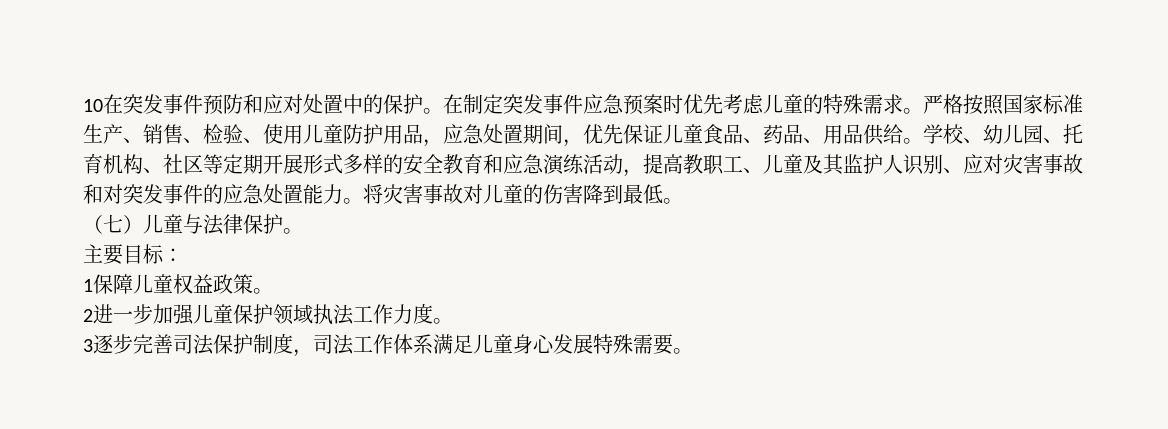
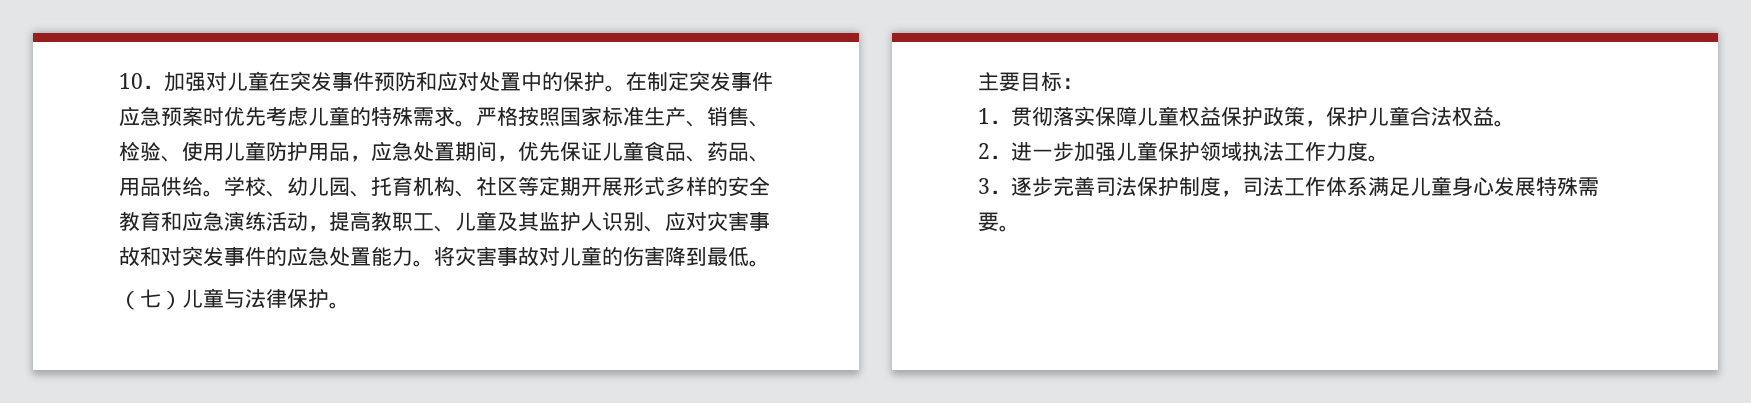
(103, 105) none -> [143,71,269,92] ．加强对儿童
(93, 285) none -> [990,106,1095,127] ．贯彻落实
[213,274,253,294] 政策 -> [1221,106,1494,127] 保护政策，保护儿童合法权益
(93, 315) none -> [990,155,1011,159] ．
(93, 345) none -> [990,190,1011,194] ．

